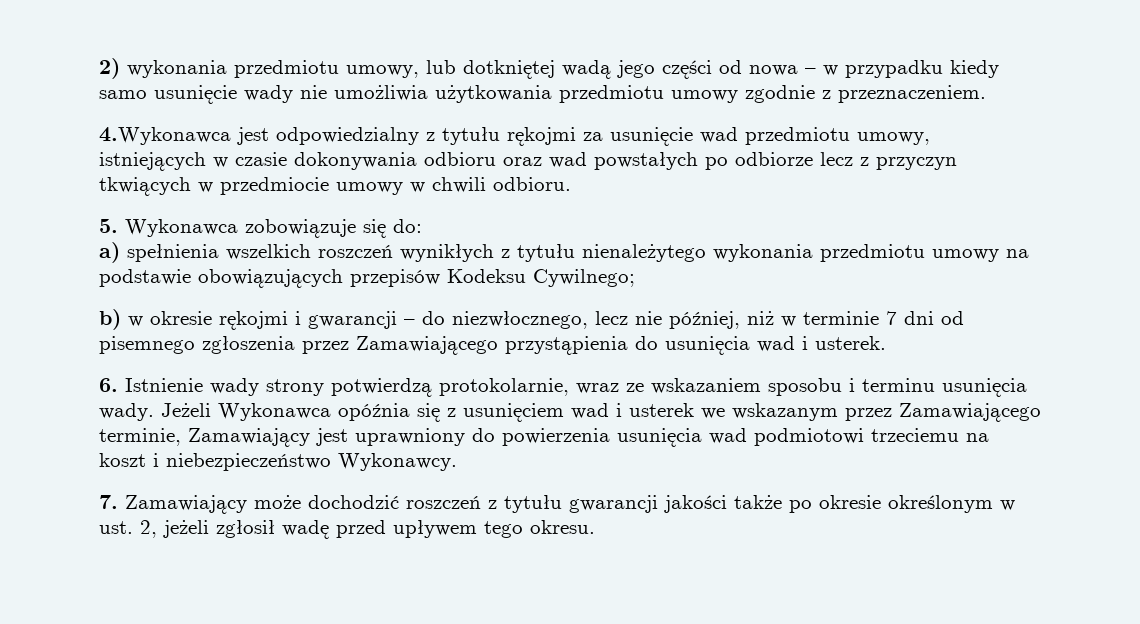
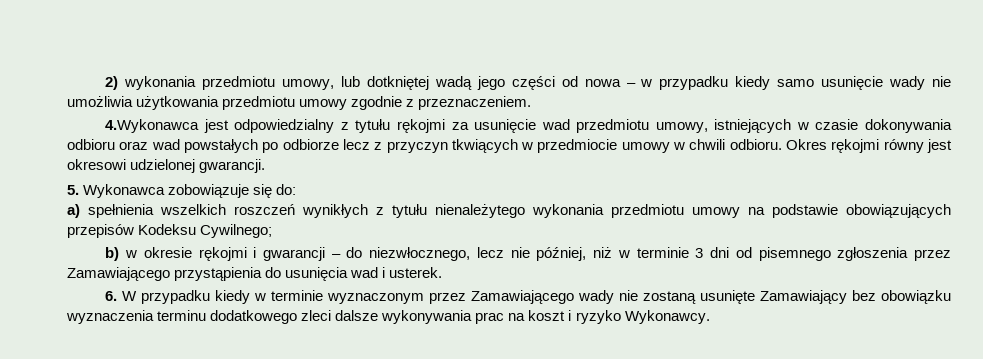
(571, 184) none -> [786,139,952,153] [67,159,266,173] Okres rękojmi równy jest okresowi udzielonej gwarancji.
[886,311,897,325] 7 -> [695,248,704,258] 3
[125,378,1027,397] [99,403,1041,422] [99,428,959,447] Istnienie wady strony potwierdzą protokolarnie, wraz ze wskazaniem sposobu i terminu usunięcia wady. Jeżeli Wykonawca opóźnia się z usunięciem wad i usterek we wskazanym przez Zamawiającego terminie, Zamawiający jest uprawniony do powierzenia usunięcia wad podmiotowi trzeciemu -> [122,290,952,304] [66,310,505,324] W przypadku kiedy w terminie wyznaczonym przez Zamawiającego wady nie zostaną usunięte Zamawiający bez obowiązku wyznaczenia terminu dodatkowego zleci dalsze wykonywania prac
[166,453,331,471] niebezpieczeństwo -> [575,310,621,324] ryzyko
[99,495,1015,514] [99,520,595,539] // 7. Zamawiający może dochodzić roszczeń z tytułu gwarancji jakości także po okresie określonym w ust. 2, jeżeli zgłosił wadę przed upływem tego okresu. -> (710, 317) none

